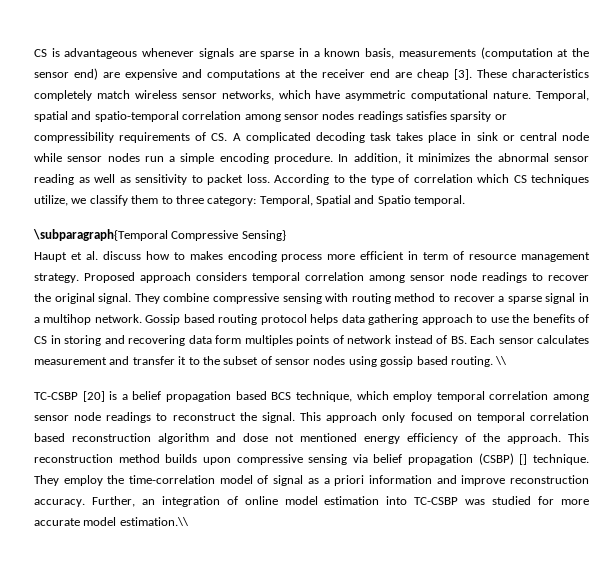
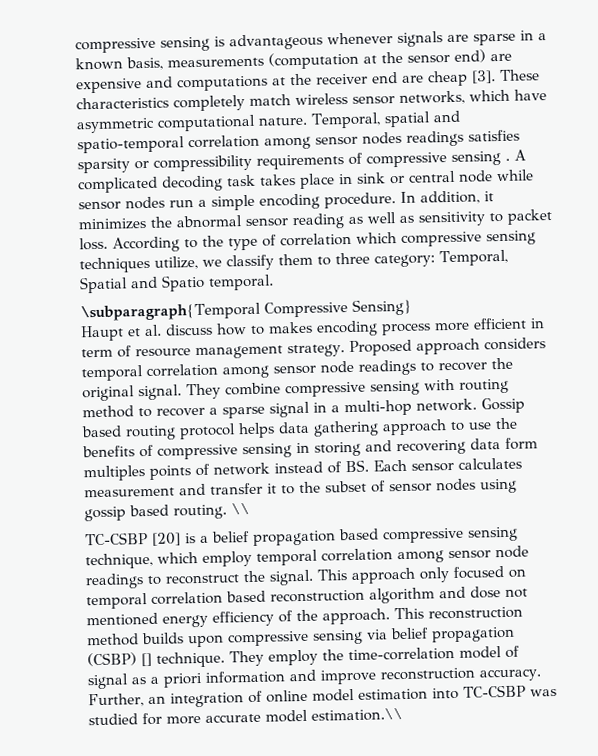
[34,49,47,57] CS -> [75,36,210,54] compressive sensing
[211,133,228,141] CS. -> [366,150,510,168] compressive sensing .
[513,175,527,183] CS -> [401,230,536,247] compressive sensing
[43,314,92,325] multihop -> [344,399,412,417] multi-hop
[34,336,47,344] CS -> [157,443,292,460] compressive sensing
[271,392,292,400] BCS -> [383,526,518,544] compressive sensing

